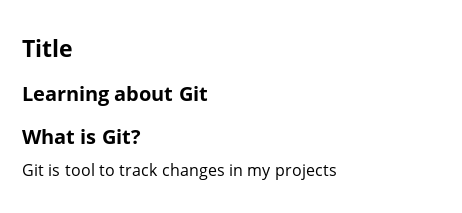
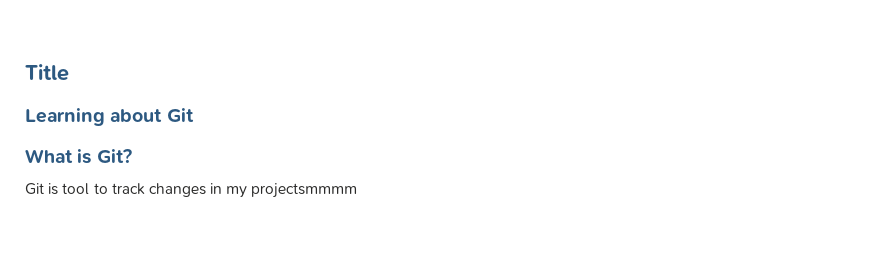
[274,164,337,180] projects -> [251,183,358,198] projectsmmmm

